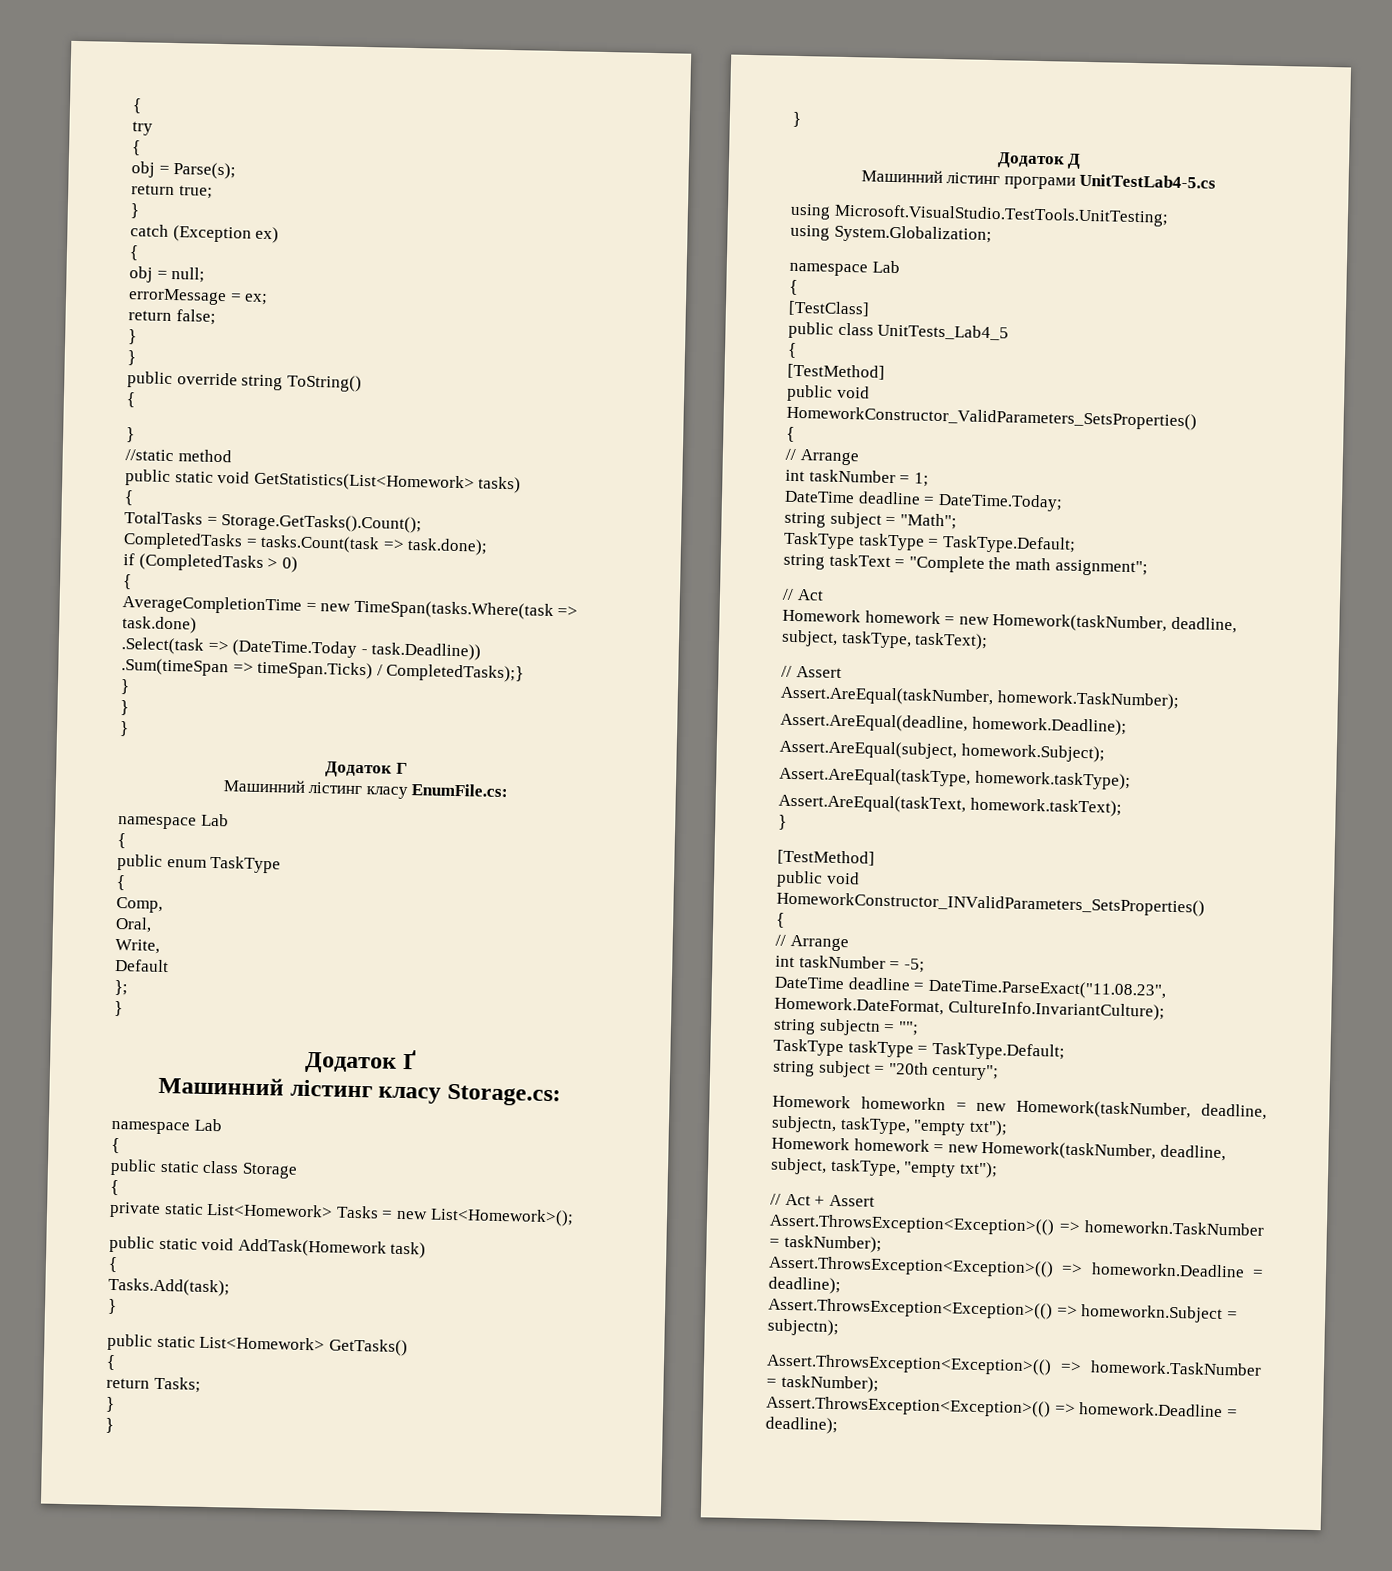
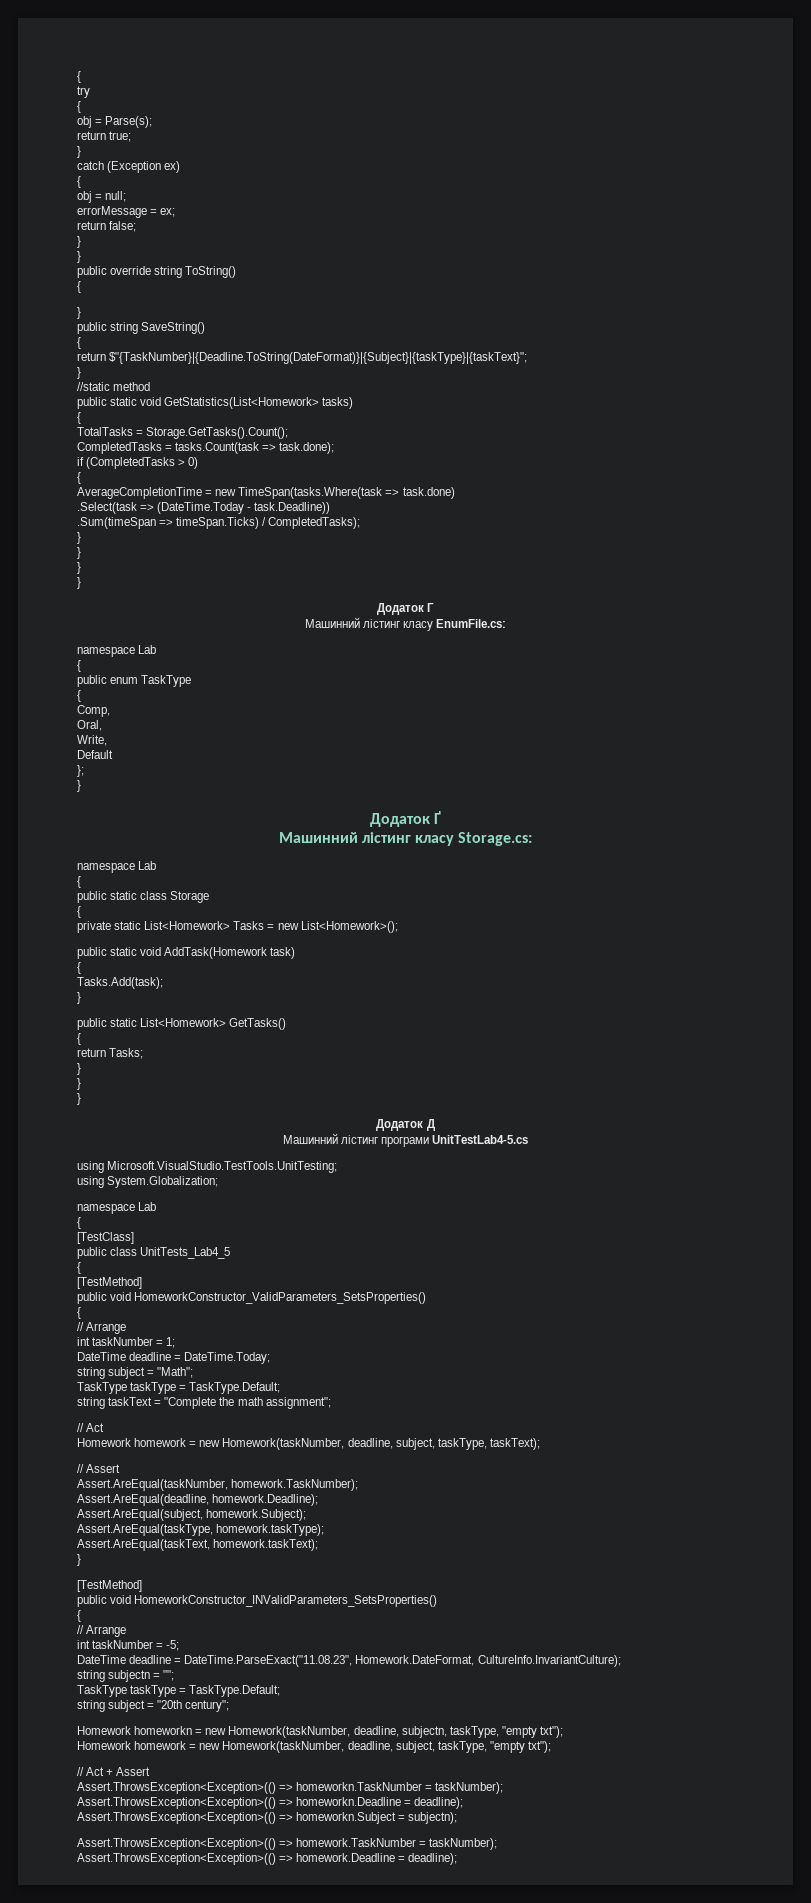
(135, 435) none -> [77,322,206,334] [77,337,81,349] [77,352,528,364] [77,367,81,379] // public string SaveString() // { // return $"{TaskNumber}|{Deadline.ToString(DateFormat)}|{Subject}|{taskType}|{taskText}"; // }
[386,663,525,683] CompletedTasks);} -> [268,517,361,529] [77,532,81,544] CompletedTasks); // }

